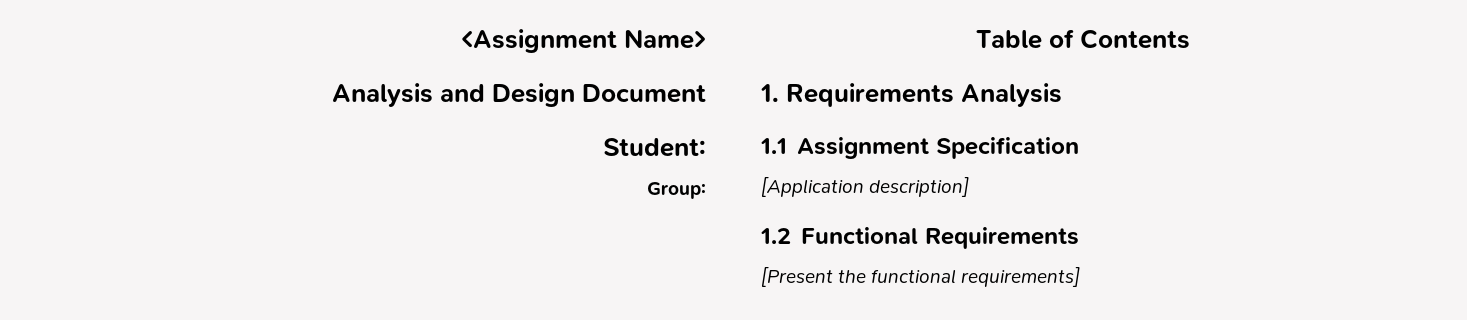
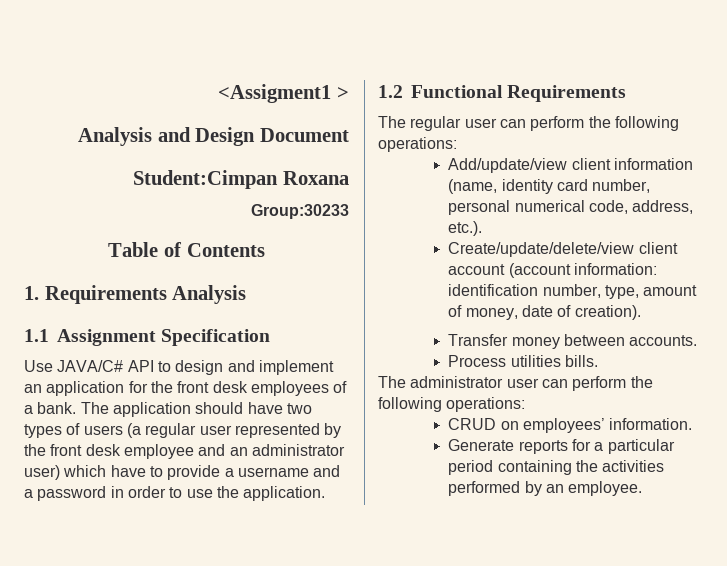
[460,29,706,53] <Assignment Name> -> [218,84,350,103] <Assigment1 >
[603,138,706,157] [647,182,706,199] Student: // Group: -> [133,170,349,189] [251,204,349,219] Student:Cimpan Roxana // Group:30233
[761,177,970,197] [760,227,1079,249] [761,267,1081,287] [Application description] // 1.2 Functional Requirements // [Present the functional requirements] -> [24,360,334,375] [24,381,348,396] [24,402,312,417] [24,423,342,438] [24,444,345,459] [24,465,341,480] [24,486,326,501] [378,85,627,102] [378,116,679,131] [378,137,457,152] [448,158,693,173] [448,179,651,194] [448,200,694,215] [448,221,483,236] [448,242,678,257] [448,263,657,278] [448,284,698,299] [448,305,641,320] [448,334,698,349] [448,355,598,367] [378,376,653,391] [378,397,526,412] [448,418,693,433] [448,439,675,454] [448,460,665,475] [448,481,643,496] Use JAVA/C# API to design and implement an application for the front desk employees of a bank. The application should have two types of users (a regular user represented by the front desk employee and an administrator user) which have to provide a username and a password in order to use the application. // 1.2 Functional Requirements // The regular user can perform the following operations: // Add/update/view client information (name, identity card number, personal numerical code, address, etc.). // Create/update/delete/view client account (account information: identification number, type, amount of money, date of creation). // Transfer money between accounts. // Process utilities bills. // The administrator user can perform the following operations: // CRUD on employees’ information. // Generate reports for a particular period containing the activities performed by an employee.

